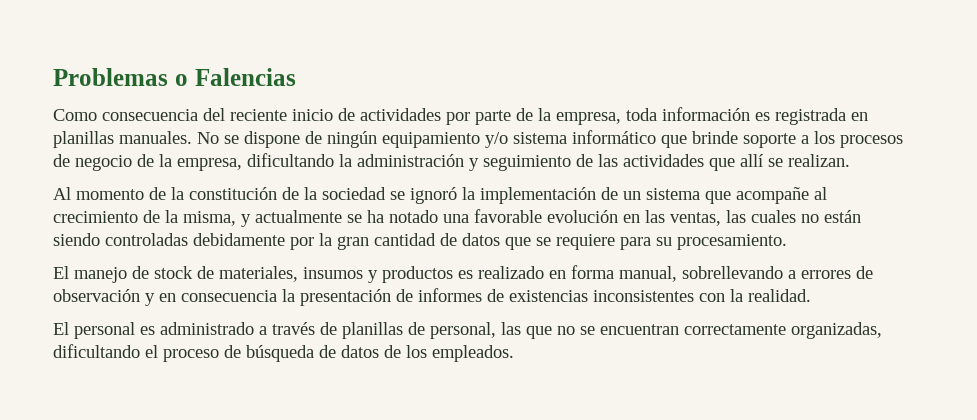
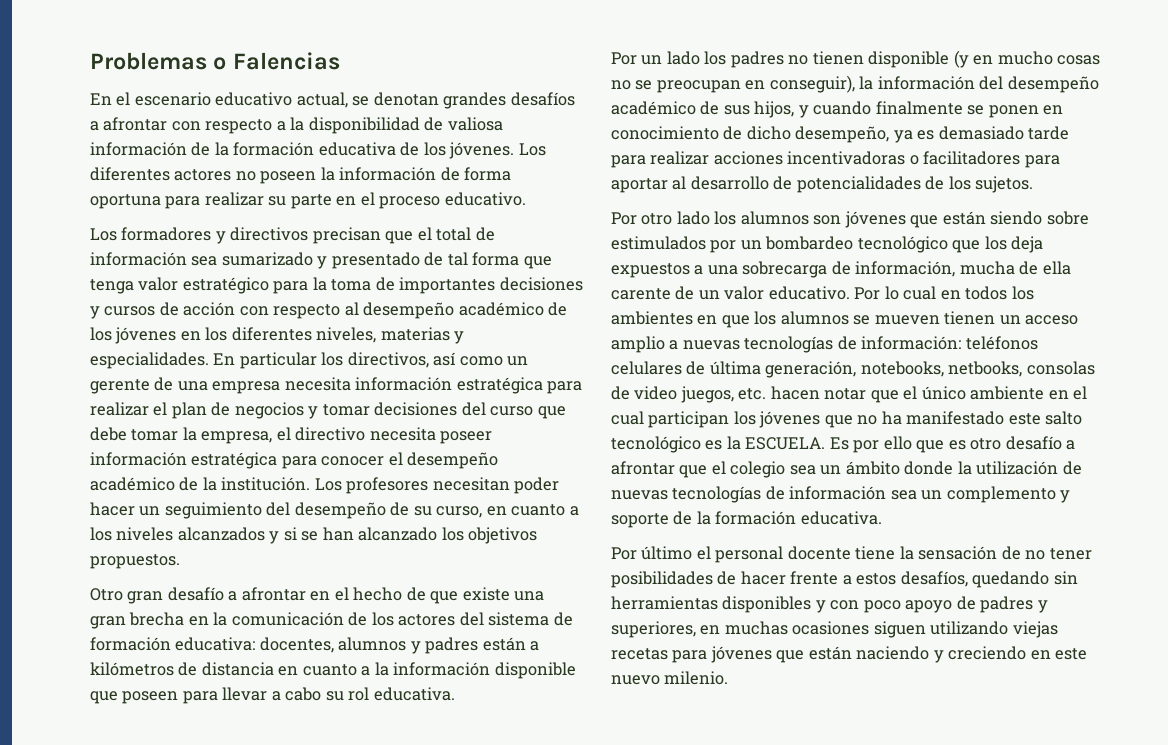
[53,107,868,125] [53,130,903,148] [53,153,850,171] [53,187,827,204] [53,209,861,227] [53,233,787,250] [53,265,873,283] [53,288,811,306] [53,322,882,339] [53,344,514,362] Como consecuencia del reciente inicio de actividades por parte de la empresa, toda información es registrada en planillas manuales. No se dispone de ningún equipamiento y/o sistema informático que brinde soporte a los procesos de negocio de la empresa, dificultando la administración y seguimiento de las actividades que allí se realizan. // Al momento de la constitución de la sociedad se ignoró la implementación de un sistema que acompañe al crecimiento de la misma, y actualmente se ha notado una favorable evolución en las ventas, las cuales no están siendo controladas debidamente por la gran cantidad de datos que se requiere para su procesamiento. // El manejo de stock de materiales, insumos y productos es realizado en forma manual, sobrellevando a errores de observación y en consecuencia la presentación de informes de existencias inconsistentes con la realidad. // El personal es administrado a través de planillas de personal, las que no se encuentran correctamente organizadas, dificultando el proceso de búsqueda de datos de los empleados. -> [90,92,575,109] [90,117,503,134] [90,142,546,159] [90,167,512,184] [90,192,526,209] [90,227,495,244] [90,252,552,269] [90,277,583,294] [90,302,568,319] [90,327,465,344] [90,352,529,369] [90,377,583,394] [90,402,566,419] [90,427,493,444] [90,452,499,469] [90,477,560,494] [90,502,579,519] [90,527,538,544] [90,554,180,569] [90,587,545,604] [90,612,573,629] [90,637,540,654] [90,662,576,679] [90,687,455,704] [611,50,1101,68] [611,75,1099,93] [611,101,1064,118] [611,126,1070,143] [611,151,1060,168] [611,176,1034,193] [611,211,1089,228] [611,236,1044,253] [611,261,1071,278] [611,286,1034,300] [611,311,1079,328] [611,336,1038,353] [611,361,1095,378] [611,386,1088,403] [611,411,1083,428] [611,436,1076,453] [611,461,1082,478] [611,486,1071,503] [611,511,882,528] [611,546,1092,563] [611,571,1078,588] [611,596,1048,613] [611,621,1058,638] [611,646,1088,663] [611,671,729,685] En el escenario educativo actual, se denotan grandes desafíos a afrontar con respecto a la disponibilidad de valiosa información de la formación educativa de los jóvenes. Los diferentes actores no poseen la información de forma oportuna para realizar su parte en el proceso educativo. // Los formadores y directivos precisan que el total de información sea sumarizado y presentado de tal forma que tenga valor estratégico para la toma de importantes decisiones y cursos de acción con respecto al desempeño académico de los jóvenes en los diferentes niveles, materias y especialidades. En particular los directivos, así como un gerente de una empresa necesita información estratégica para realizar el plan de negocios y tomar decisiones del curso que debe tomar la empresa, el directivo necesita poseer información estratégica para conocer el desempeño académico de la institución. Los profesores necesitan poder hacer un seguimiento del desempeño de su curso, en cuanto a los niveles alcanzados y si se han alcanzado los objetivos propuestos. // Otro gran desafío a afrontar en el hecho de que existe una gran brecha en la comunicación de los actores del sistema de formación educativa: docentes, alumnos y padres están a kilómetros de distancia en cuanto a la información disponible que poseen para llevar a cabo su rol educativa. // Por un lado los padres no tienen disponible (y en mucho cosas no se preocupan en conseguir), la información del desempeño académico de sus hijos, y cuando finalmente se ponen en conocimiento de dicho desempeño, ya es demasiado tarde para realizar acciones incentivadoras o facilitadores para aportar al desarrollo de potencialidades de los sujetos. // Por otro lado los alumnos son jóvenes que están siendo sobre estimulados por un bombardeo tecnológico que los deja expuestos a una sobrecarga de información, mucha de ella carente de un valor educativo. Por lo cual en todos los ambientes en que los alumnos se mueven tienen un acceso amplio a nuevas tecnologías de información: teléfonos celulares de última generación, notebooks, netbooks, consolas de video juegos, etc. hacen notar que el único ambiente en el cual participan los jóvenes que no ha manifestado este salto tecnológico es la ESCUELA. Es por ello que es otro desafío a afrontar que el colegio sea un ámbito donde la utilización de nuevas tecnologías de información sea un complemento y soporte de la formación educativa. // Por último el personal docente tiene la sensación de no tener posibilidades de hacer frente a estos desafíos, quedando sin herramientas disponibles y con poco apoyo de padres y superiores, en muchas ocasiones siguen utilizando viejas recetas para jóvenes que están naciendo y creciendo en este nuevo milenio.

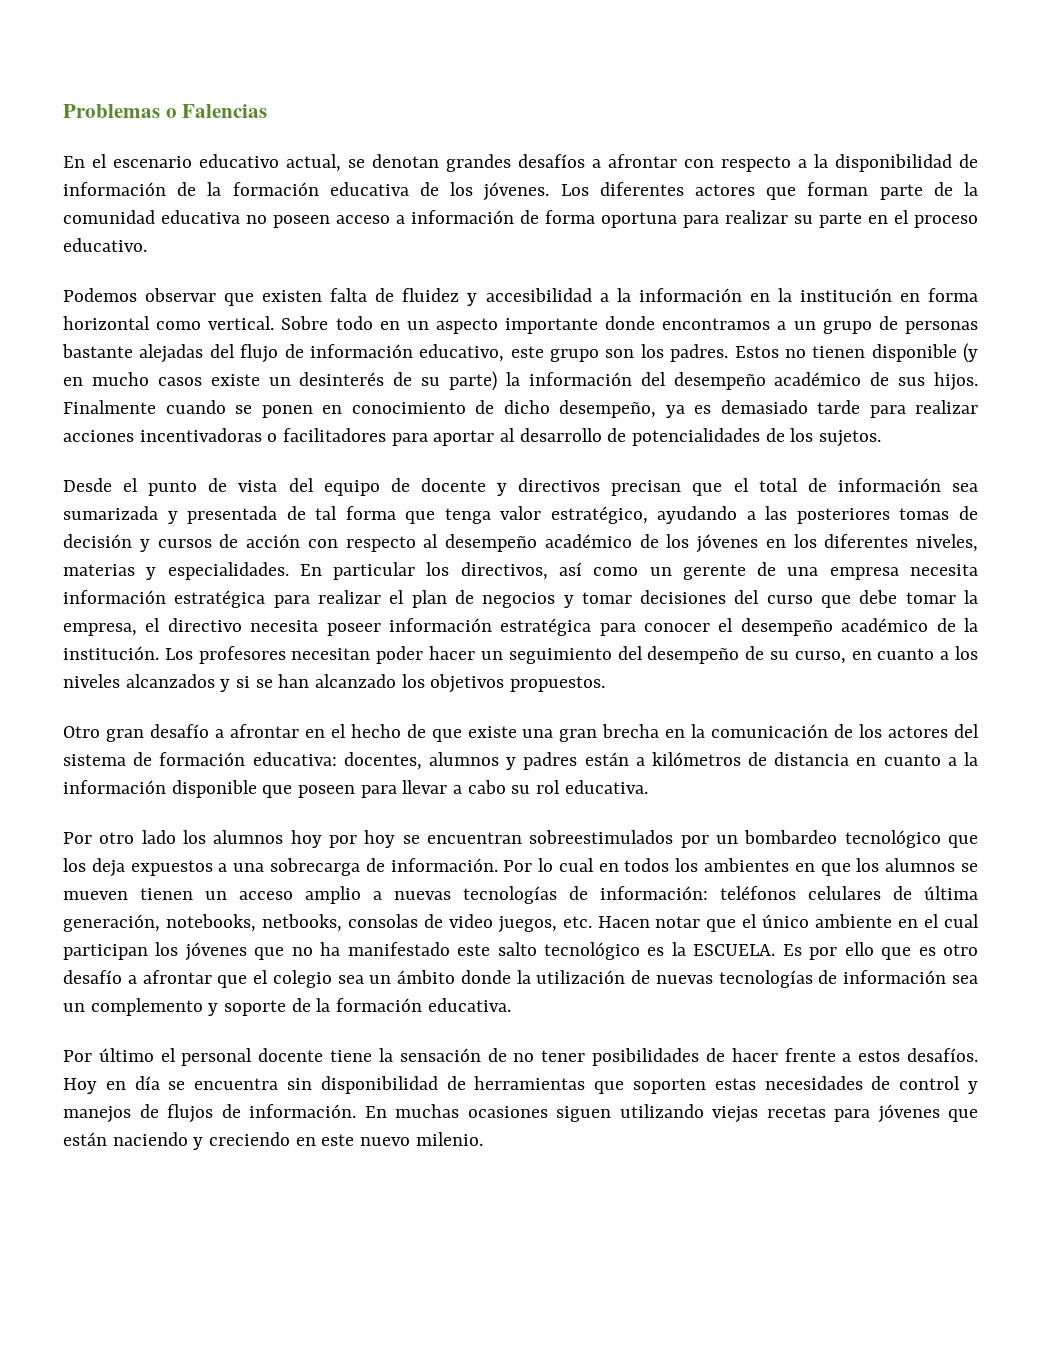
[447,117,503,131] valiosa -> (978, 161) none
[235,167,335,184] no poseen la -> [766,182,979,200] [63,210,405,228] que forman parte de la comunidad educativa no poseen acceso a
[90,227,212,241] Los formadores -> [63,288,978,306] [63,316,978,334] [62,343,978,363] [63,371,978,391] [63,400,978,418] [63,428,882,447] [63,478,486,496] Podemos observar que existen falta de fluidez y accesibilidad a la información en la institución en forma horizontal como vertical. Sobre todo en un aspecto importante donde encontramos a un grupo de personas bastante alejadas del flujo de información educativo, este grupo son los padres. Estos no tienen disponible (y en mucho casos existe un desinterés de su parte) la información del desempeño académico de sus hijos. Finalmente cuando se ponen en conocimiento de dicho desempeño, ya es demasiado tarde para realizar acciones incentivadoras o facilitadores para aportar al desarrollo de potencialidades de los sujetos. // Desde el punto de vista del equipo de docente
[221,252,420,269] sumarizado y presentado -> [63,506,278,524] sumarizada y presentada
[182,277,583,294] estratégico para la toma de importantes decisiones -> [550,506,978,524] [63,534,132,548] estratégico, ayudando a las posteriores tomas de decisión
[611,50,1101,68] [611,75,1099,93] [611,101,1064,118] [611,126,1070,143] [611,151,1060,168] [611,176,1034,193] // Por un lado los padres no tienen disponible (y en mucho cosas no se preocupan en conseguir), la información del desempeño académico de sus hijos, y cuando finalmente se ponen en conocimiento de dicho desempeño, ya es demasiado tarde para realizar acciones incentivadoras o facilitadores para aportar al desarrollo de potencialidades de los sujetos. -> (648, 787) none
[813,211,1089,228] [611,236,706,250] son jóvenes que están siendo sobre estimulados -> [290,830,674,848] hoy por hoy se encuentran sobreestimulados
[855,261,1071,277] [611,286,850,300] información, mucha de ella carente de un valor educativo. -> [390,858,498,872] información.
[770,386,820,400] hacen -> [597,916,650,928] Hacen
[900,571,1078,588] [611,596,1048,613] [611,621,721,638] desafíos, quedando sin herramientas disponibles y con poco apoyo de padres y superiores, en -> [907,1048,979,1062] [63,1076,978,1094] [63,1104,387,1123] desafíos. Hoy en día se encuentra sin disponibilidad de herramientas que soporten estas necesidades de control y manejos de flujos de información. En

